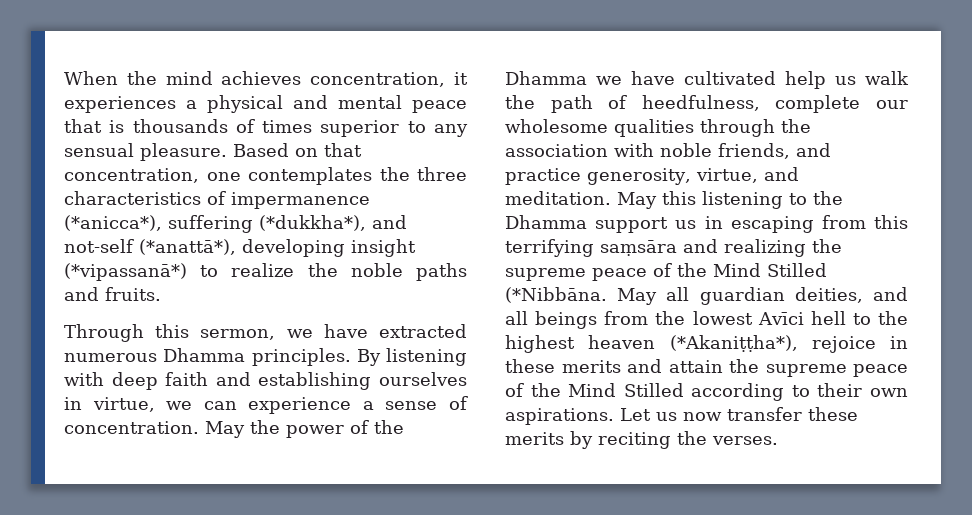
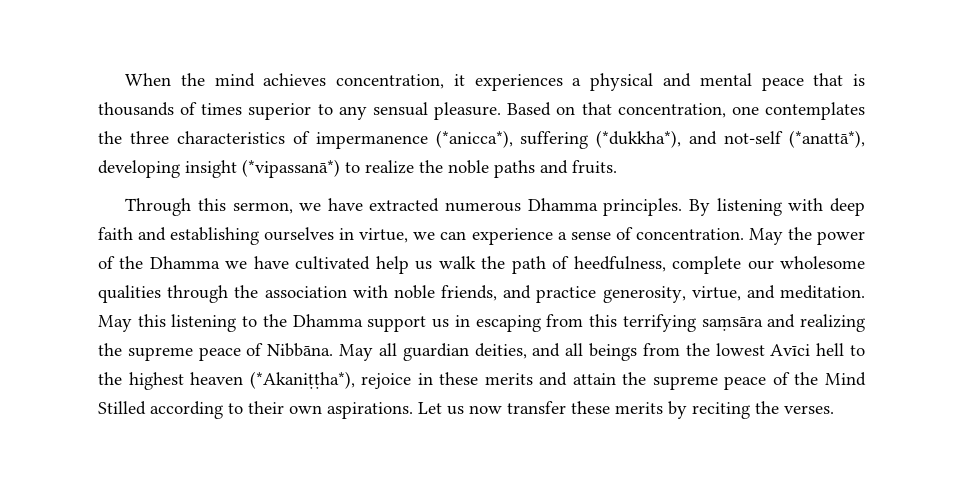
[677,263,827,277] [505,287,607,303] the Mind Stilled (*Nibbāna. -> [267,343,334,357] Nibbāna.

